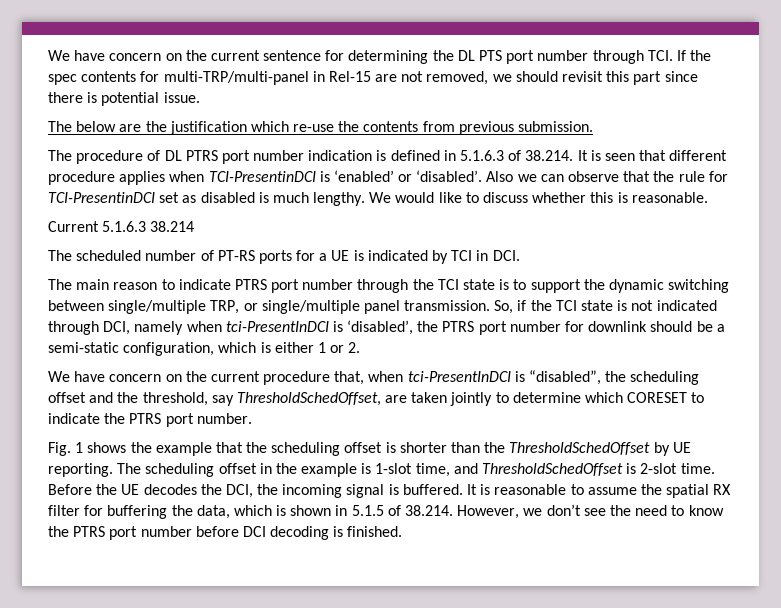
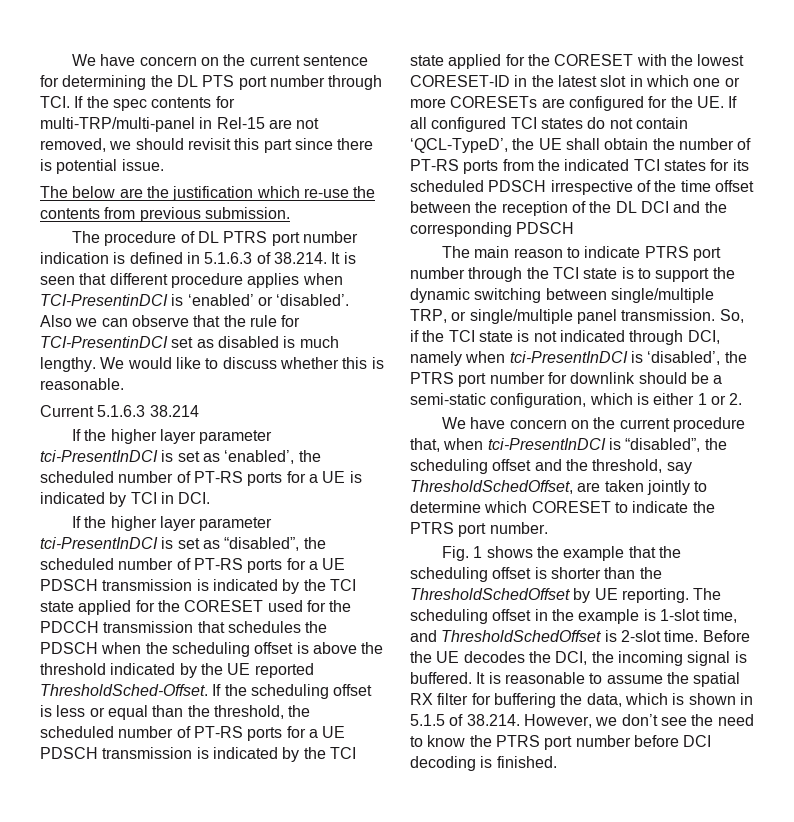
[48,250,72,261] The -> [72,429,273,444] [40,450,321,464] If the higher layer parameter tci-PresentInDCI is set as ‘enabled’, the
(520, 255) none -> [72,516,273,531] [40,537,326,551] [40,558,346,573] [40,579,356,594] [40,600,352,615] [40,621,328,633] [40,642,384,657] [40,663,314,678] [40,684,373,699] [40,705,311,720] [40,726,346,741] [40,747,356,762] [410,54,745,69] [410,75,740,87] [410,96,738,111] [410,117,688,132] [410,138,752,153] [410,159,749,174] [410,180,754,195] [410,201,727,216] [410,222,575,237] // If the higher layer parameter tci-PresentInDCI is set as “disabled”, the scheduled number of PT-RS ports for a UE PDSCH transmission is indicated by the TCI state applied for the CORESET used for the PDCCH transmission that schedules the PDSCH when the scheduling offset is above the threshold indicated by the UE reported ThresholdSched-Offset. If the scheduling offset is less or equal than the threshold, the scheduled number of PT-RS ports for a UE PDSCH transmission is indicated by the TCI state applied for the CORESET with the lowest CORESET-ID in the latest slot in which one or more CORESETs are configured for the UE. If all configured TCI states do not contain ‘QCL-TypeD’, the UE shall obtain the number of PT-RS ports from the indicated TCI states for its scheduled PDSCH irrespective of the time offset between the reception of the DL DCI and the corresponding PDSCH

